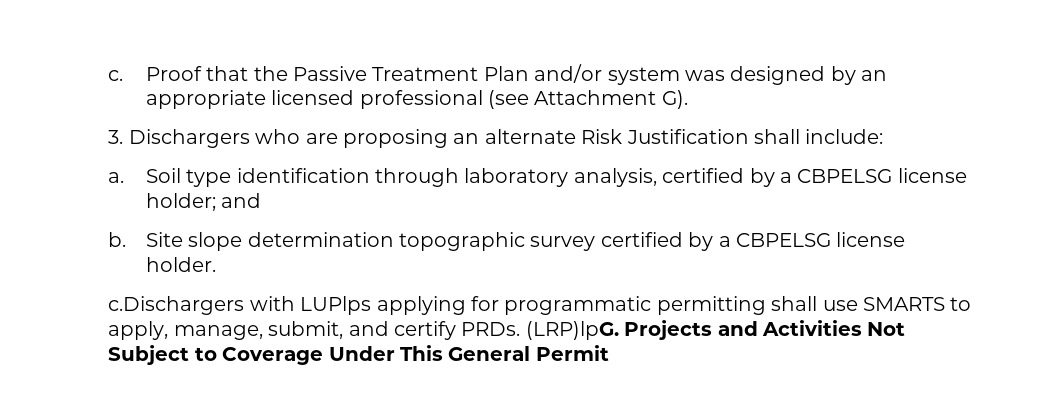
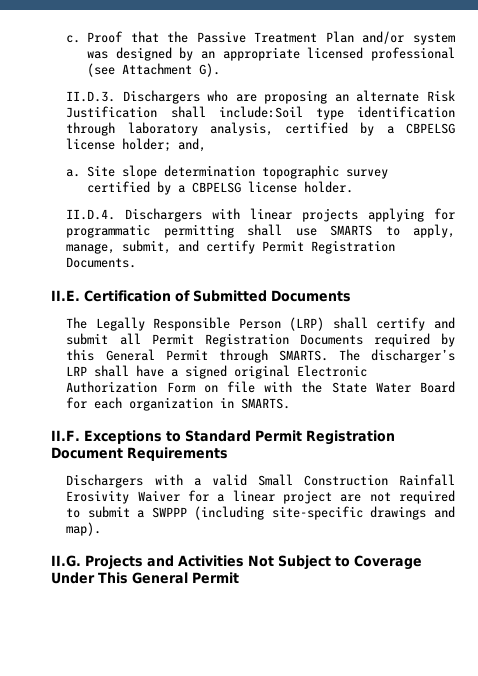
[108,130,124,144] 3. -> [66,91,116,102] II.D.3.
[805,129,884,144] [108,168,181,183] include: // a. Soil -> [218,106,303,118] include:Soil
[221,193,262,208] [108,232,127,247] and // b. -> [178,138,207,152] [66,169,81,177] and, // a.
[108,296,372,315] c.Dischargers with LUPlps -> [66,208,359,222] II.D.4. Dischargers with linear projects
[461,321,619,340] PRDs. (LRP)lpG. -> [262,240,396,254] [66,257,137,268] [51,290,351,302] [66,317,456,331] [66,333,455,347] [66,349,455,363] [66,365,368,379] [66,381,456,393] [66,397,291,411] [51,430,395,445] [51,447,228,461] [66,474,455,488] [66,490,456,504] [66,506,455,520] [66,522,102,536] [51,555,81,567] Permit Registration Documents. // II.E. Certification of Submitted Documents // The Legally Responsible Person (LRP) shall certify and submit all Permit Registration Documents required by this General Permit through SMARTS. The discharger’s LRP shall have a signed original Electronic Authorization Form on file with the State Water Board for each organization in SMARTS. // II.F. Exceptions to Standard Permit Registration Document Requirements // Dischargers with a valid Small Construction Rainfall Erosivity Waiver for a linear project are not required to submit a SWPPP (including site-specific drawings and map). // II.G.

